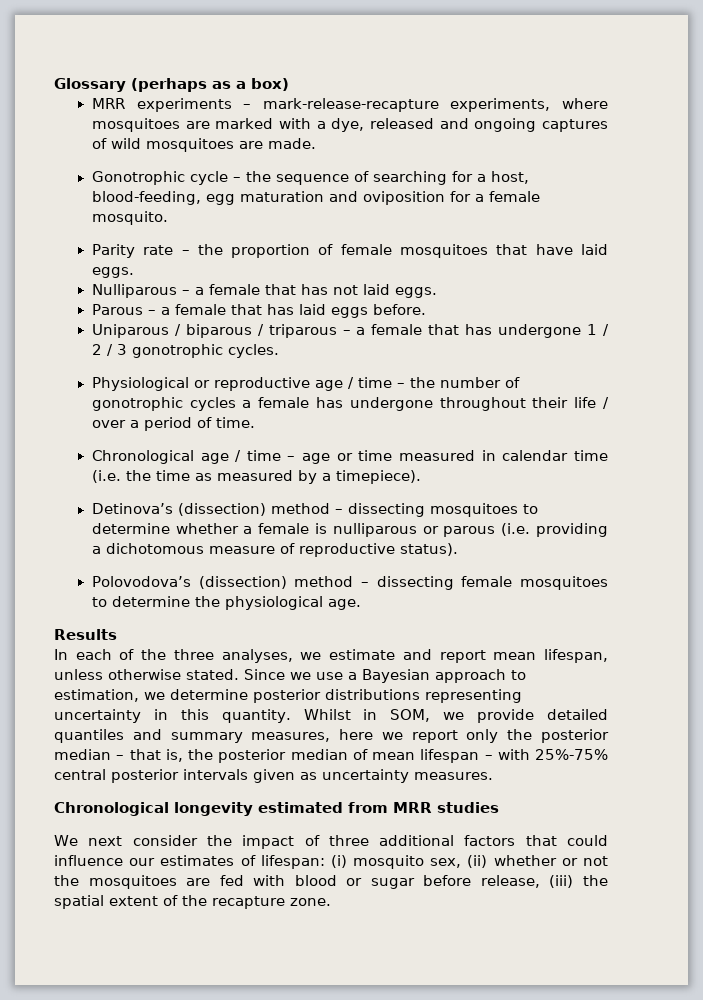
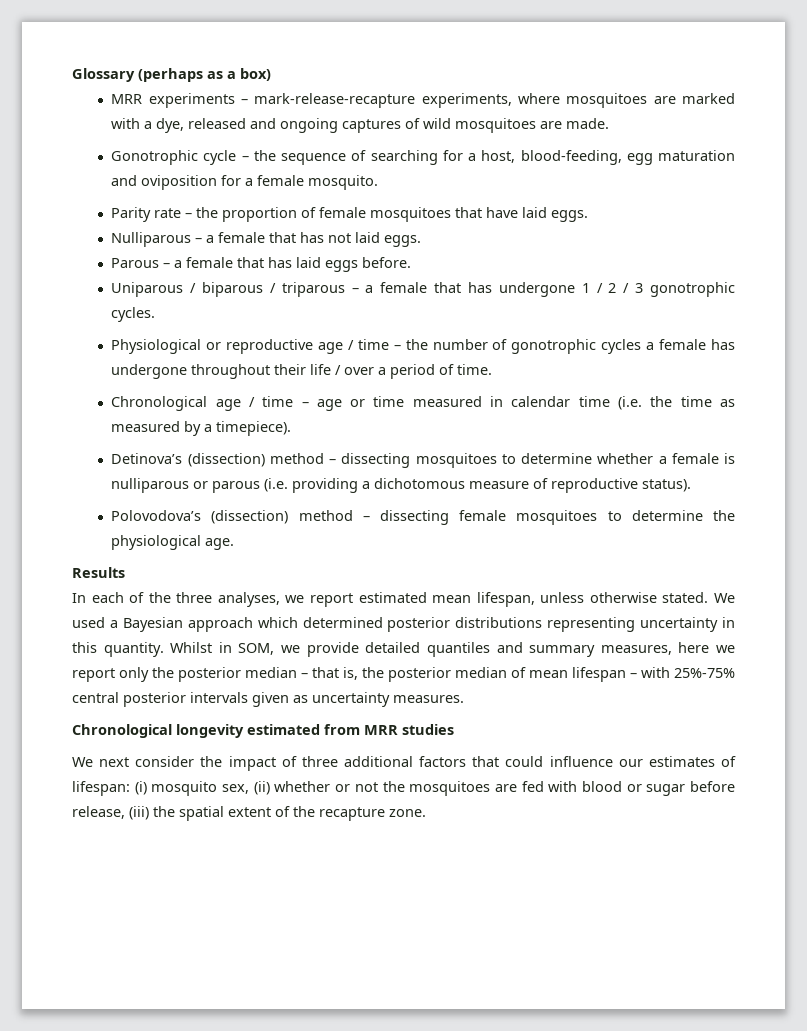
[329,649,486,663] estimate and report -> [310,592,427,607] report estimated
[244,669,526,683] [54,689,248,702] Since we use a Bayesian approach to estimation, we determine -> [713,593,735,603] [72,617,383,632] We used a Bayesian approach which determined

